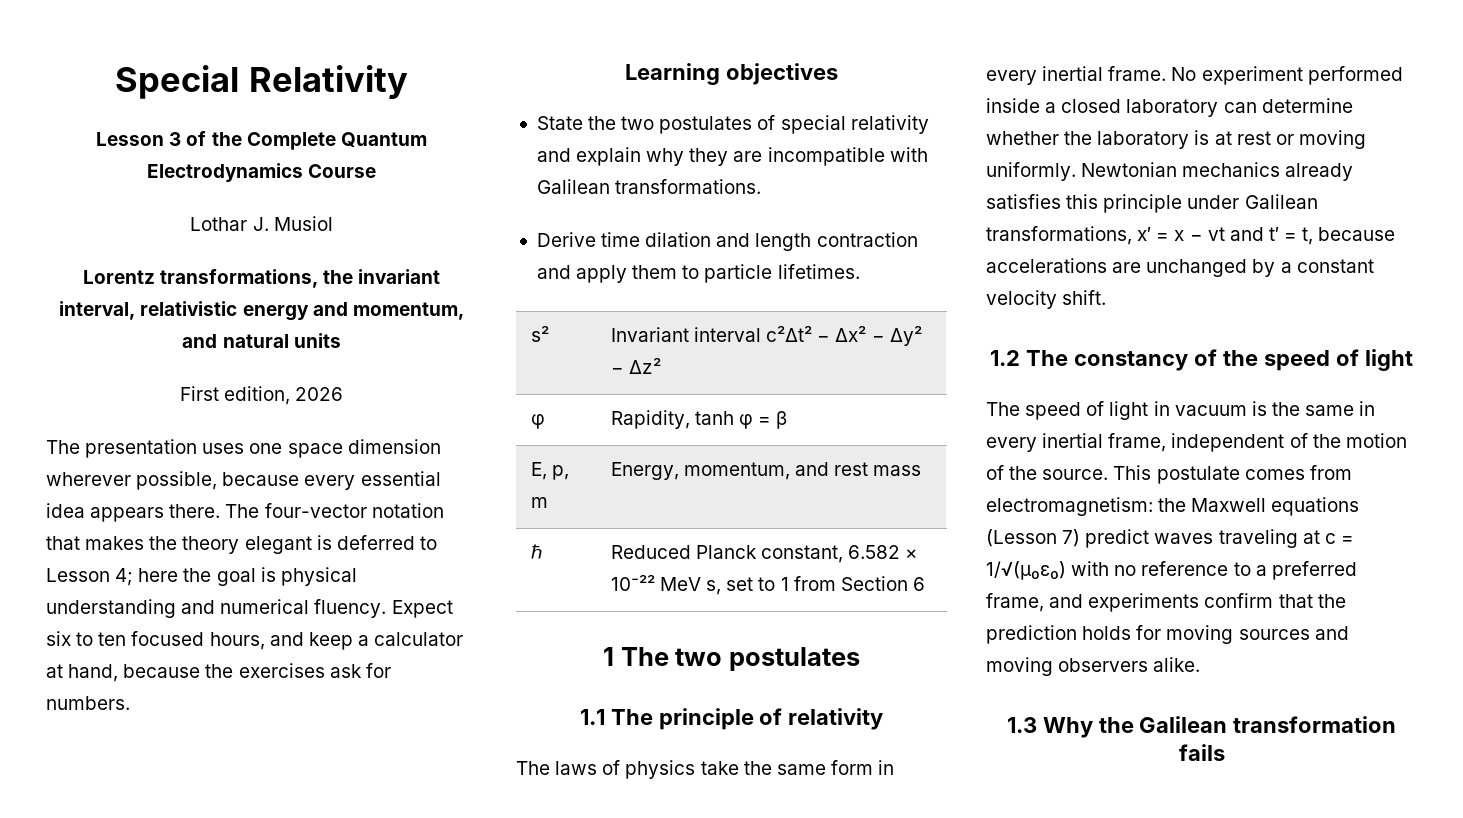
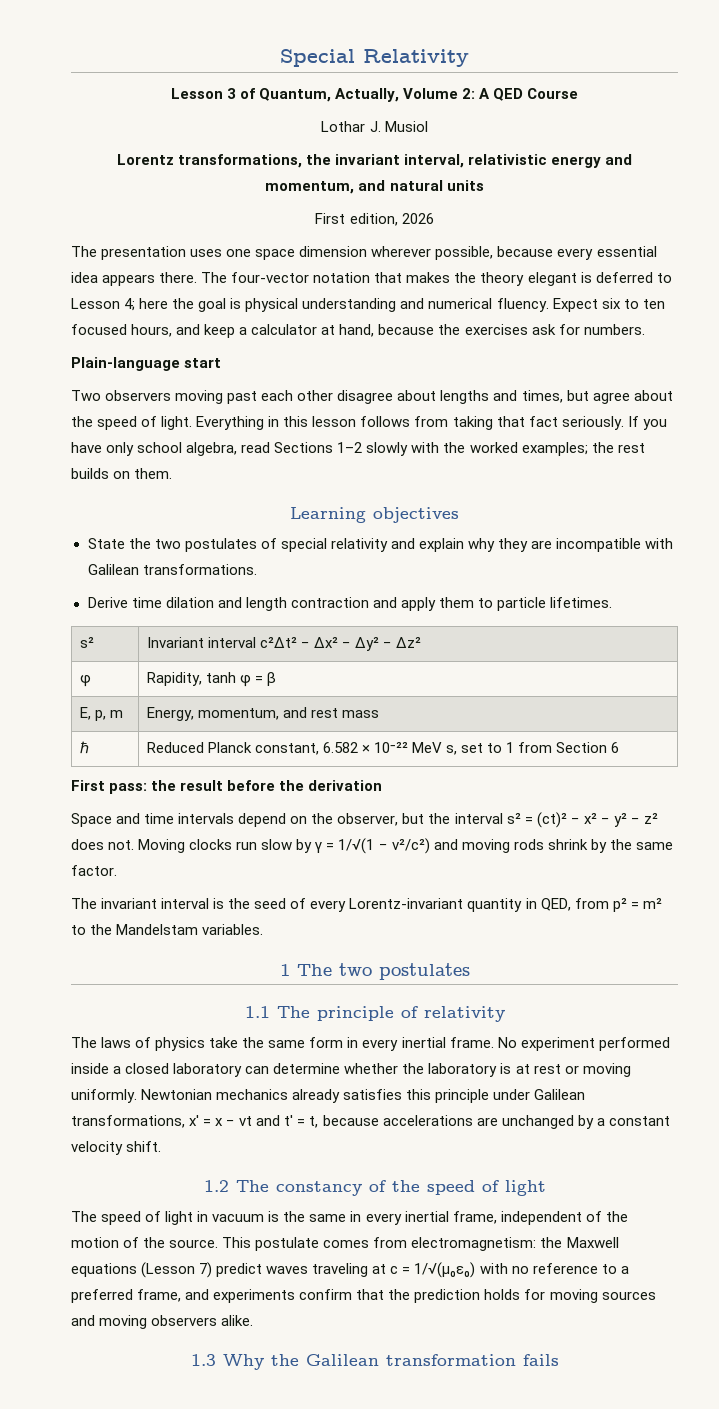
[211,132,427,150] [146,163,303,182] the Complete Quantum Electrodynamics -> [258,88,524,102] Quantum, Actually, Volume 2: A QED
(130, 703) none -> [71,357,222,371] [71,390,673,404] [71,416,667,430] [71,442,645,456] [71,468,173,479] // Plain-language start // Two observers moving past each other disagree about lengths and times, but agree about the speed of light. Everything in this lesson follows from taking that fact seriously. If you have only school algebra, read Sections 1–2 slowly with the worked examples; the rest builds on them.
(925, 584) none -> [71,780,383,794] [71,812,658,828] [71,838,673,854] [71,865,117,876] [71,898,662,912] [71,924,264,935] // First pass: the result before the derivation // Space and time intervals depend on the observer, but the interval s² = (ct)² − x² − y² − z² does not. Moving clocks run slow by γ = 1/√(1 − v²/c²) and moving rods shrink by the same factor. // The invariant interval is the seed of every Lorentz-invariant quantity in QED, from p² = m² to the Mandelstam variables.

